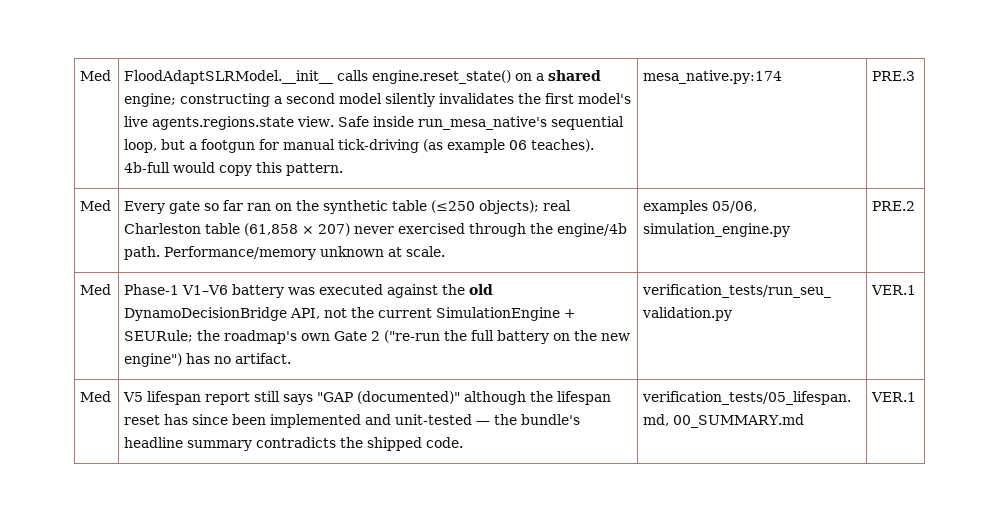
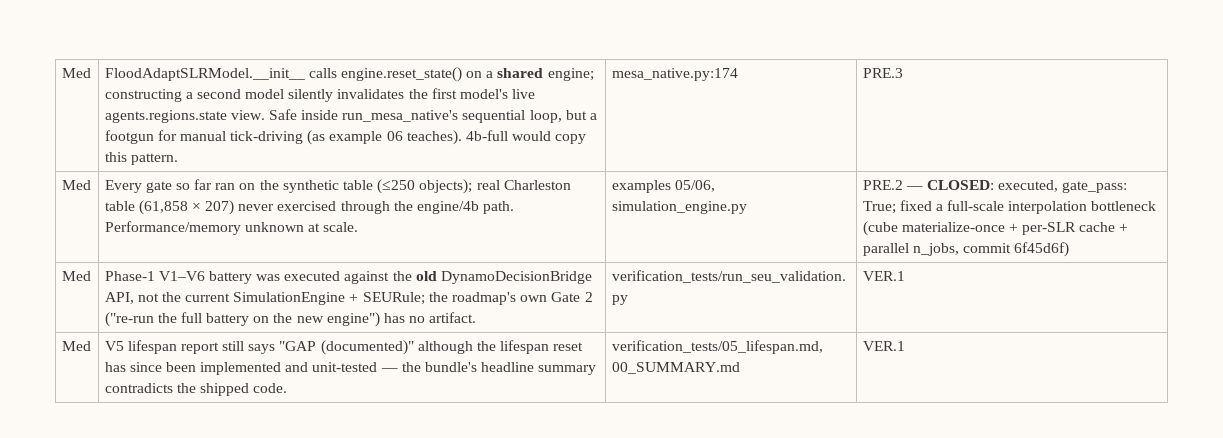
(916, 206) none -> [905,180,1128,193] [862,200,1157,214] [862,221,1129,236] [862,242,1070,257] — CLOSED: executed, gate_pass: True; fixed a full-scale interpolation bottleneck (cube materialize-once + per-SLR cache + parallel n_jobs, commit 6f45d6f)

